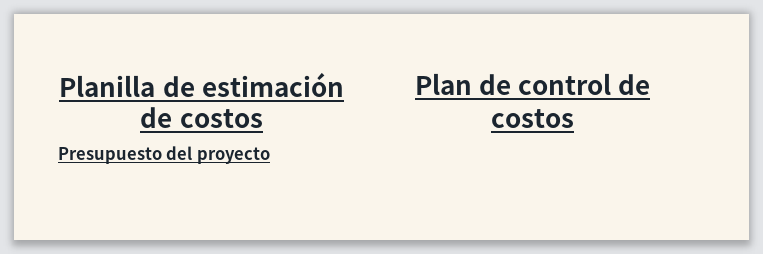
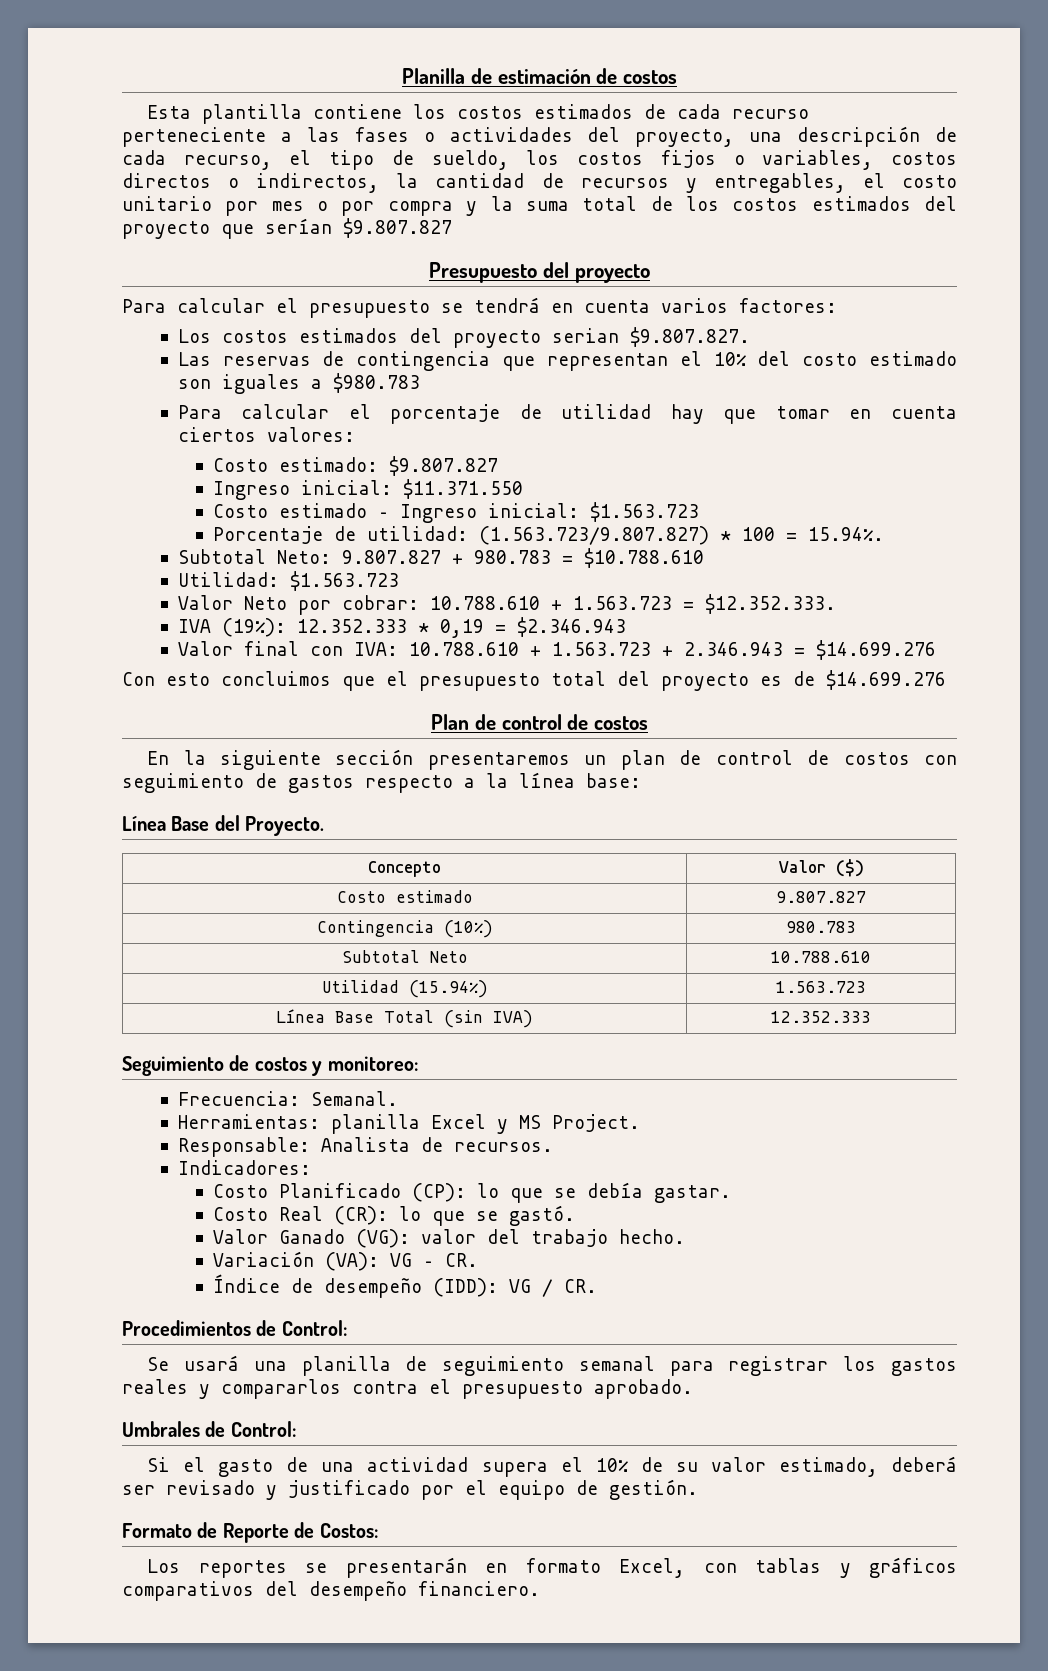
[58,146,270,164] Presupuesto del proyecto -> [147,104,810,124] [122,126,957,147] [122,150,958,170] [122,173,958,193] [122,196,957,216] [122,218,452,239] [429,262,650,283] [122,297,837,318] [177,327,750,348] [177,351,957,371] [177,373,420,394] [177,404,958,424] [177,427,355,442] [212,456,498,476] [212,479,523,500] [212,502,699,523] [212,526,884,545] [177,548,704,568] [177,571,399,591] [177,594,836,615] [177,617,626,638] [177,640,936,660] [122,670,946,691] Esta plantilla contiene los costos estimados de cada recurso perteneciente a las fases o actividades del proyecto, una descripción de cada recurso, el tipo de sueldo, los costos fijos o variables, costos directos o indirectos, la cantidad de recursos y entregables, el costo unitario por mes o por compra y la suma total de los costos estimados del proyecto que serían $9.807.827 // Presupuesto del proyecto // Para calcular el presupuesto se tendrá en cuenta varios factores: // Los costos estimados del proyecto serian $9.807.827. // Las reservas de contingencia que representan el 10% del costo estimado son iguales a $980.783 // Para calcular el porcentaje de utilidad hay que tomar en cuenta ciertos valores: // Costo estimado: $9.807.827 // Ingreso inicial: $11.371.550 // Costo estimado – Ingreso inicial: $1.563.723 // Porcentaje de utilidad: (1.563.723/9.807.827) * 100 = 15.94%. // Subtotal Neto: 9.807.827 + 980.783 = $10.788.610 // Utilidad: $1.563.723 // Valor Neto por cobrar: 10.788.610 + 1.563.723 = $12.352.333. // IVA (19%): 12.352.333 * 0,19 = $2.346.943 // Valor final con IVA: 10.788.610 + 1.563.723 + 2.346.943 = $14.699.276 // Con esto concluimos que el presupuesto total del proyecto es de $14.699.276
(574, 118) none -> [147,749,957,770] [122,772,641,793] [122,815,325,836] [368,861,441,877] [778,859,864,877] [336,890,473,903] [776,891,866,903] [316,920,493,938] [786,921,856,933] [341,950,468,963] [771,951,871,963] [321,980,488,998] [776,981,866,993] [276,1009,533,1028] [771,1011,871,1023] [122,1055,418,1076] [177,1091,398,1106] [177,1114,640,1134] [177,1137,553,1157] [177,1160,311,1175] [212,1182,731,1203] [212,1205,575,1226] [212,1229,685,1248] [212,1251,478,1271] [212,1274,597,1298] [122,1320,347,1336] [147,1355,957,1376] [122,1379,693,1399] [122,1421,296,1437] [147,1456,957,1477] [122,1479,698,1500] [122,1522,378,1543] [147,1557,957,1578] [122,1581,540,1601] // En la siguiente sección presentaremos un plan de control de costos con seguimiento de gastos respecto a la línea base: // Línea Base del Proyecto. // Concepto | Valor ($) // Costo estimado | 9.807.827 // Contingencia (10%) | 980.783 // Subtotal Neto | 10.788.610 // Utilidad (15.94%) | 1.563.723 // Línea Base Total (sin IVA) | 12.352.333 // Seguimiento de costos y monitoreo: // Frecuencia: Semanal. // Herramientas: planilla Excel y MS Project. // Responsable: Analista de recursos. // Indicadores: // Costo Planificado (CP): lo que se debía gastar. // Costo Real (CR): lo que se gastó. // Valor Ganado (VG): valor del trabajo hecho. // Variación (VA): VG – CR. // Índice de desempeño (IDD): VG / CR. // Procedimientos de Control: // Se usará una planilla de seguimiento semanal para registrar los gastos reales y compararlos contra el presupuesto aprobado. // Umbrales de Control: // Si el gasto de una actividad supera el 10% de su valor estimado, deberá ser revisado y justificado por el equipo de gestión. // Formato de Reporte de Costos: // Los reportes se presentarán en formato Excel, con tablas y gráficos comparativos del desempeño financiero.

